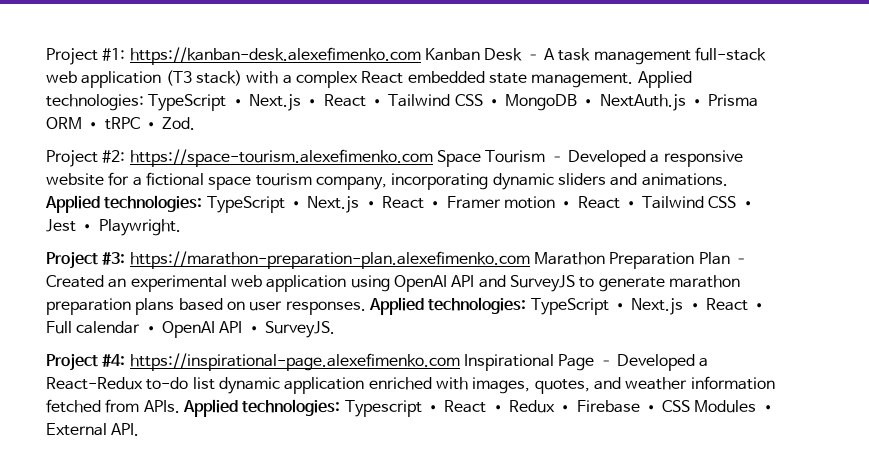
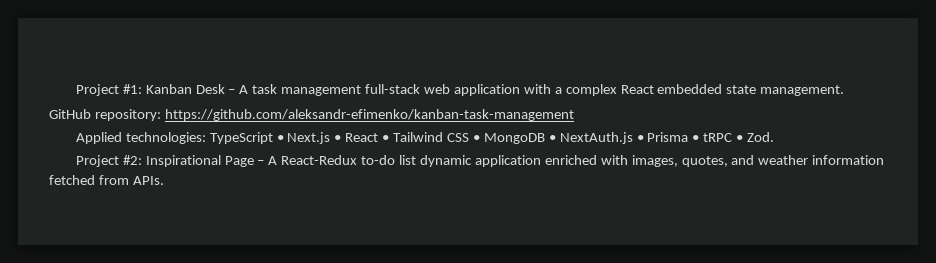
[129,47,421,65] https://kanban-desk.alexefimenko.com -> (142, 89) none
[165,70,242,86] (T3 stack) -> (520, 90) none
(634, 80) none -> [49,109,574,121] // GitHub repository: https://github.com/aleksandr-efimenko/kanban-task-management //
[46,117,82,129] ORM -> (689, 137) none
[129,149,743,167] [46,172,728,190] [45,195,755,213] [46,219,181,236] [46,251,748,269] [46,275,740,292] [46,297,767,315] [46,321,335,338] [46,353,460,371] https://space-tourism.alexefimenko.com Space Tourism – Developed a responsive website for a fictional space tourism company, incorporating dynamic sliders and animations. Applied technologies: TypeScript • Next.js • React • Framer motion • React • Tailwind CSS • Jest • Playwright. // Project #3: https://marathon-preparation-plan.alexefimenko.com Marathon Preparation Plan – Created an experimental web application using OpenAI API and SurveyJS to generate marathon preparation plans based on user responses. Applied technologies: TypeScript • Next.js • React • Full calendar • OpenAI API • SurveyJS. // Project #4: https://inspirational-page.alexefimenko.com -> (142, 160) none
[616,354,709,371] Developed a -> [268,156,278,165] A
[182,399,775,417] [46,423,140,436] Applied technologies: Typescript • React • Redux • Firebase • CSS Modules • External API. -> (164, 180) none

